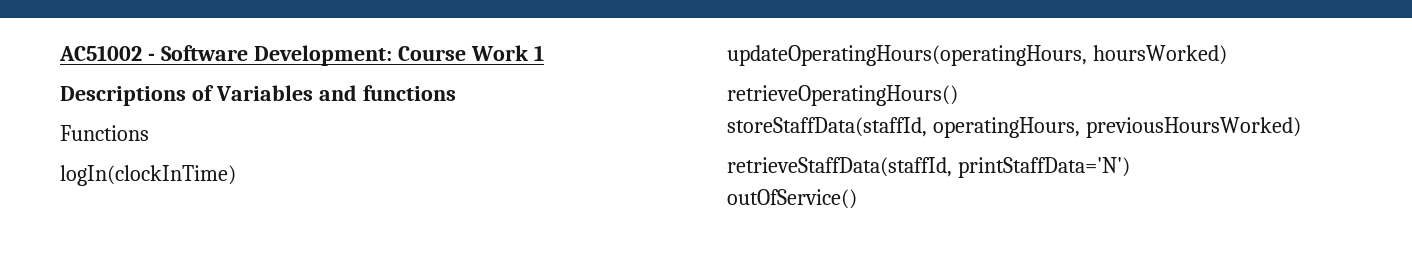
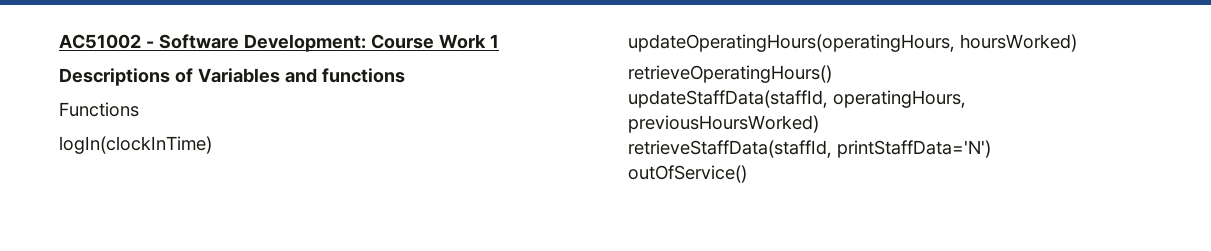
[727,117,927,137] storeStaffData(staffId, -> [628,90,828,108] updateStaffData(staffId,

